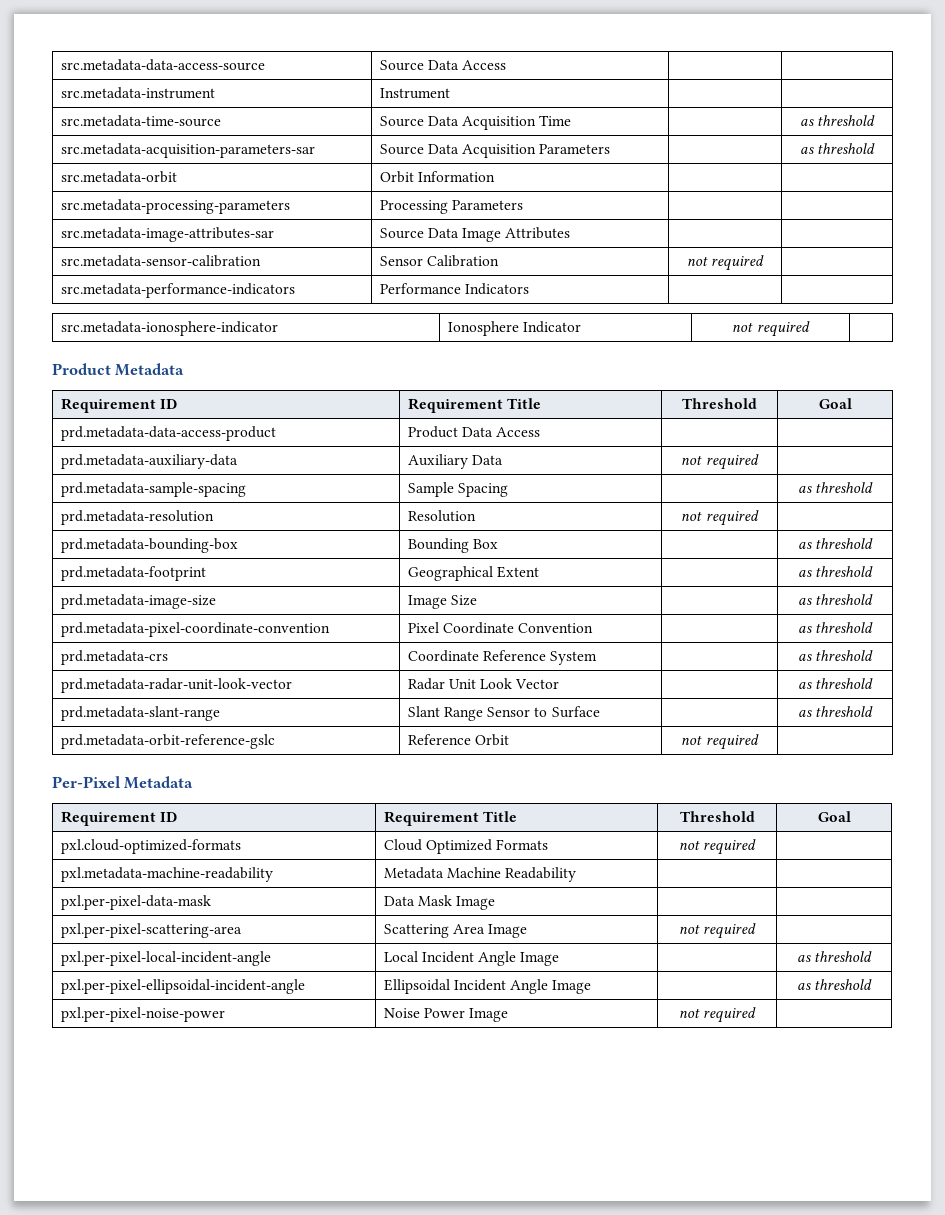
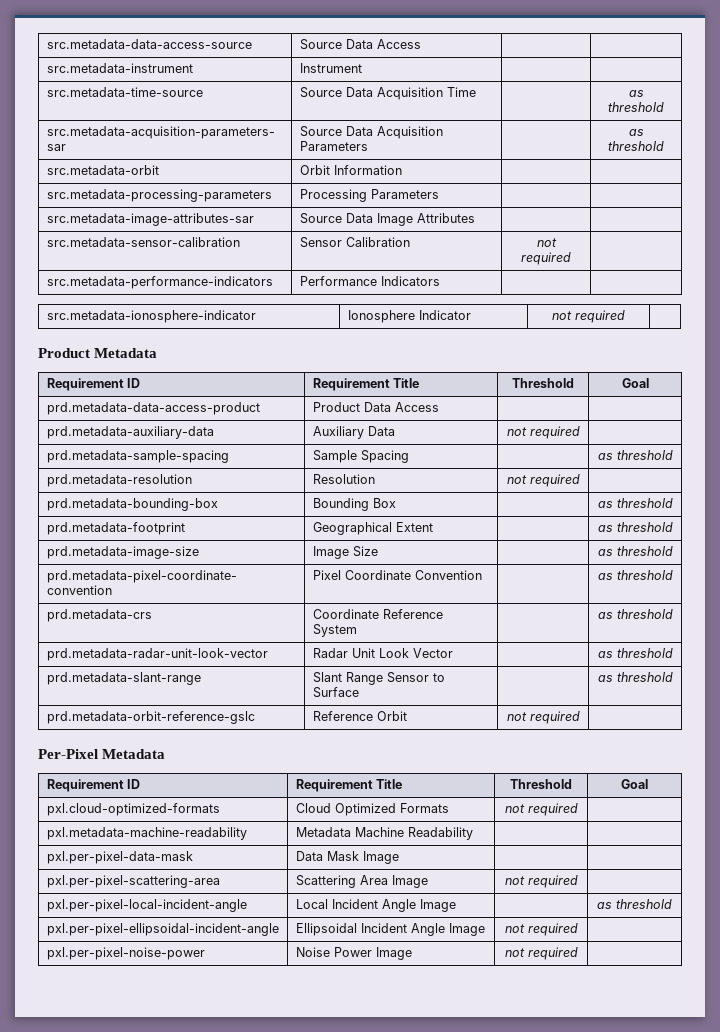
[796,979,873,990] | as threshold -> [504,923,578,936] not required |

